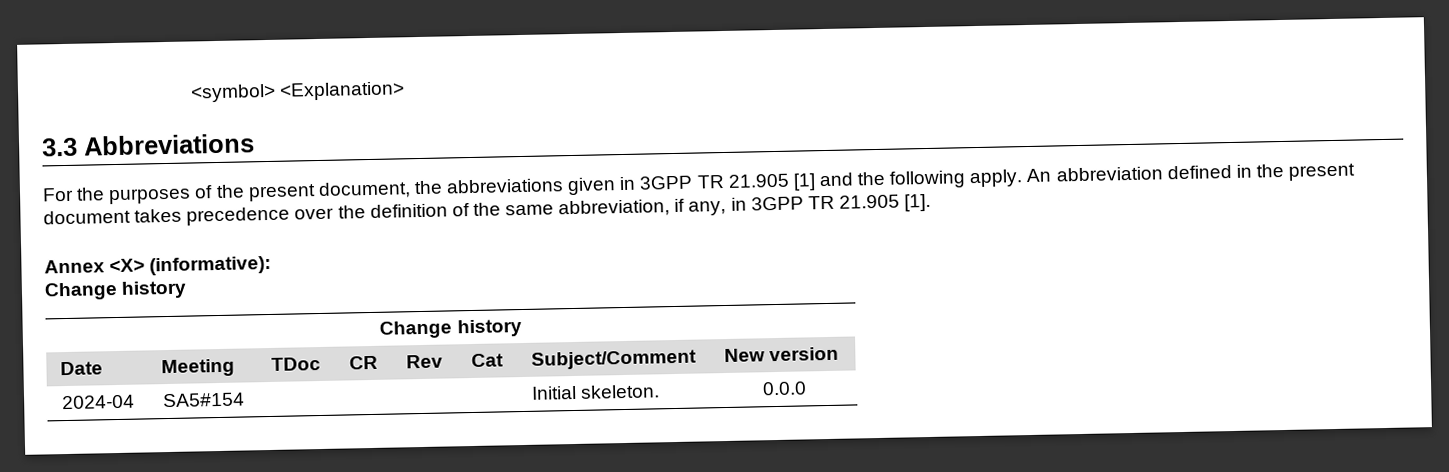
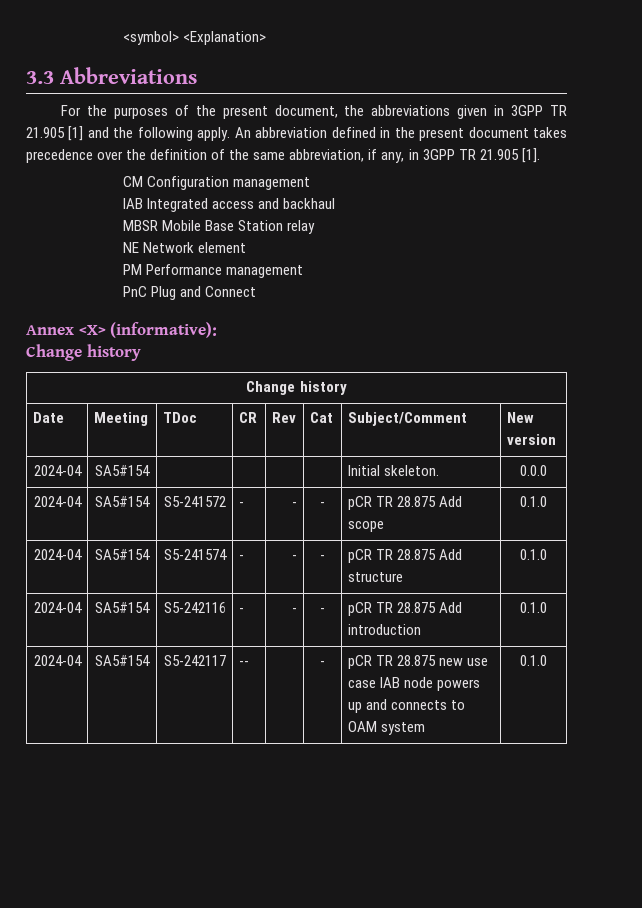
(932, 202) none -> [122,176,310,190] [122,198,335,212] [122,220,315,234] [122,242,246,253] [122,264,303,278] [122,286,256,300] // CM Configuration management // IAB Integrated access and backhaul // MBSR Mobile Base Station relay // NE Network element // PM Performance management // PnC Plug and Connect
(807, 388) none -> [33,496,82,507] [95,496,150,507] [163,496,226,507] [238,502,244,507] [292,502,298,507] [320,502,325,507] [347,496,462,510] [347,521,384,532] [520,496,547,507] [33,549,82,560] [95,549,150,560] [163,549,227,560] [238,555,244,560] [292,555,298,560] [320,555,325,560] [347,549,462,563] [347,572,403,582] [520,549,547,560] [33,602,82,613] [95,602,150,613] [163,602,226,613] [238,608,244,613] [292,608,298,613] [320,608,325,613] [347,602,462,616] [347,624,421,635] [520,602,547,613] [33,655,82,666] [95,655,150,666] [163,655,226,666] [238,661,249,666] [320,661,325,666] [347,655,488,669] [347,677,480,691] [347,699,465,713] [347,721,425,735] [520,655,547,666] // 2024-04 | SA5#154 | S5-241572 | - | - | - | pCR TR 28.875 Add scope | 0.1.0 // 2024-04 | SA5#154 | S5-241574 | - | - | - | pCR TR 28.875 Add structure | 0.1.0 // 2024-04 | SA5#154 | S5-242116 | - | - | - | pCR TR 28.875 Add introduction | 0.1.0 // 2024-04 | SA5#154 | S5-242117 | -- | | - | pCR TR 28.875 new use case IAB node powers up and connects to OAM system | 0.1.0

